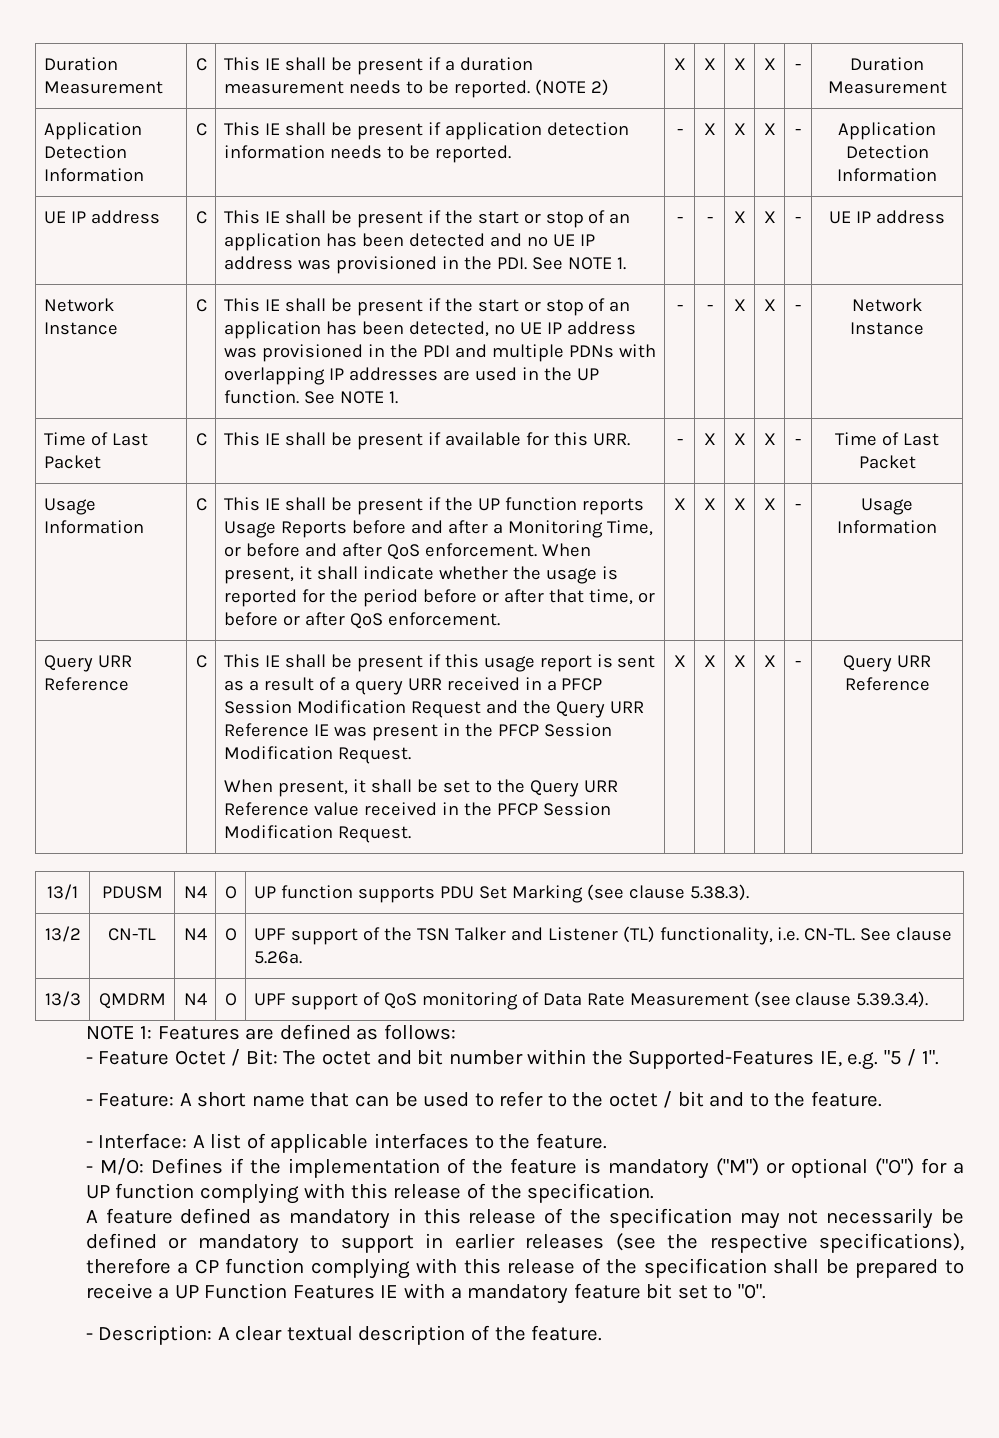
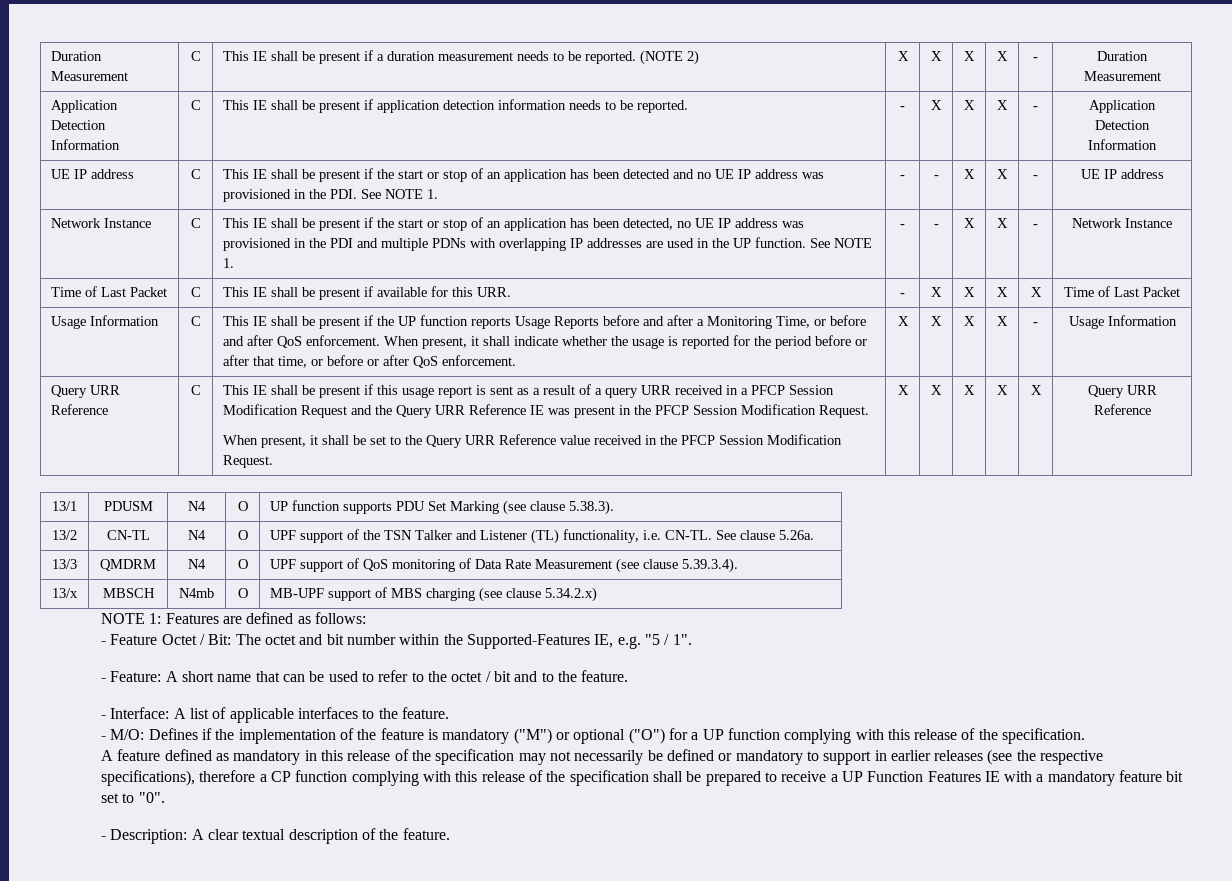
[795,439,801,445] - -> [1030,287,1042,297] X
[795,661,801,667] - -> [1030,385,1042,395] X
(929, 999) none -> [52,588,78,598] [102,588,155,598] [179,588,214,598] [237,588,248,598] [270,587,598,602] // 13/x | MBSCH | N4mb | O | MB-UPF support of MBS charging (see clause 5.34.2.x)

